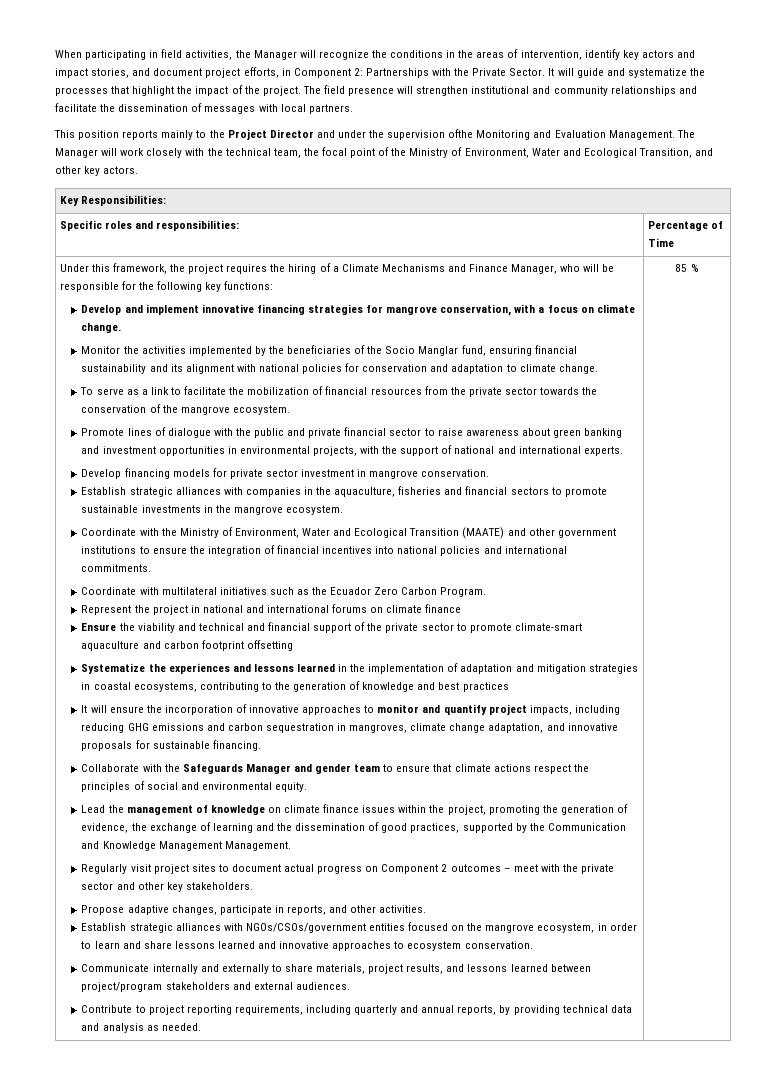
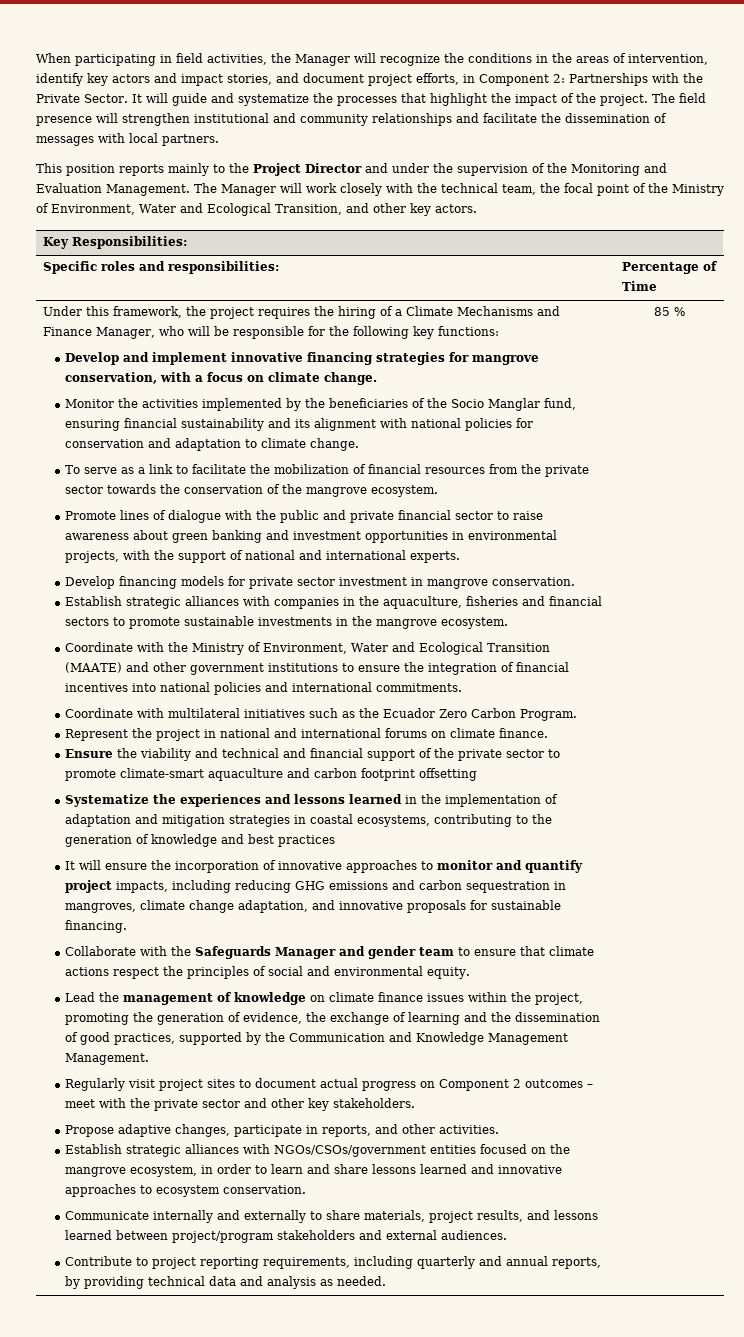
[448,129,474,138] ofthe -> [532,163,567,173] of the
[425,604,462,613] finance -> [499,728,549,738] finance.

